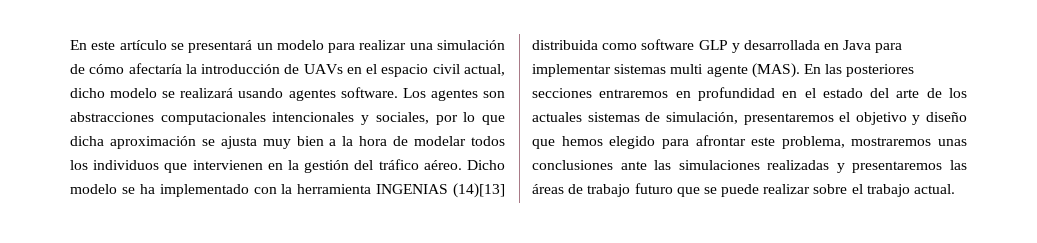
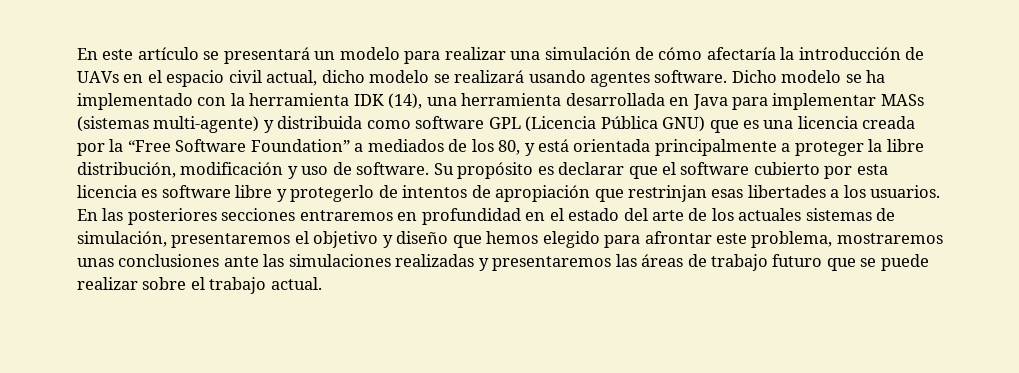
[402,88,505,101] [70,112,506,125] [70,136,506,149] [70,159,462,173] Los agentes son abstracciones computacionales intencionales y sociales, por lo que dicha aproximación se ajusta muy bien a la hora de modelar todos los individuos que intervienen en la gestión del tráfico aéreo. -> (728, 76) none
[376,183,505,198] [532,39,740,53] INGENIAS (14)[13] distribuida como software GLP y -> [353,93,562,109] IDK (14), una herramienta
[614,63,800,78] sistemas multi agente (MAS). -> [880,94,924,106] [77,116,916,133] [77,139,924,156] [77,162,888,179] [77,185,941,202] MASs (sistemas multi-agente) y distribuida como software GPL (Licencia Pública GNU) que es una licencia creada por la “Free Software Foundation” a mediados de los 80, y está orientada principalmente a proteger la libre distribución, modificación y uso de software. Su propósito es declarar que el software cubierto por esta licencia es software libre y protegerlo de intentos de apropiación que restrinjan esas libertades a los usuarios.

